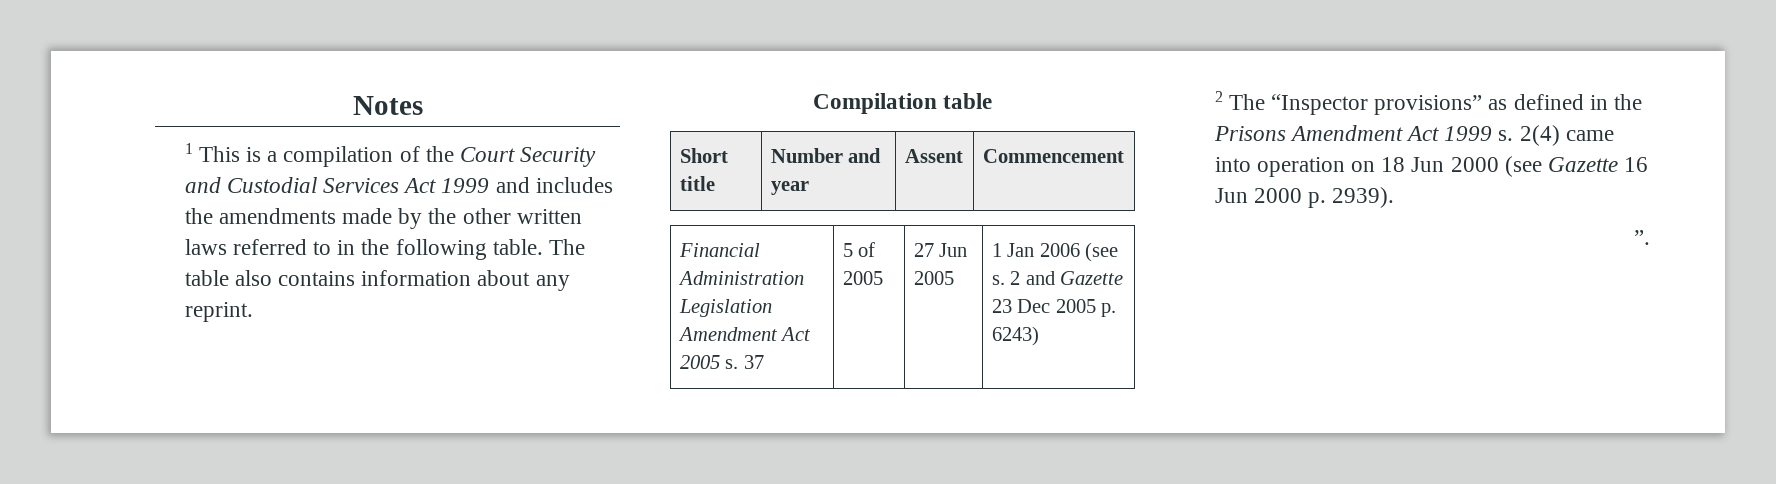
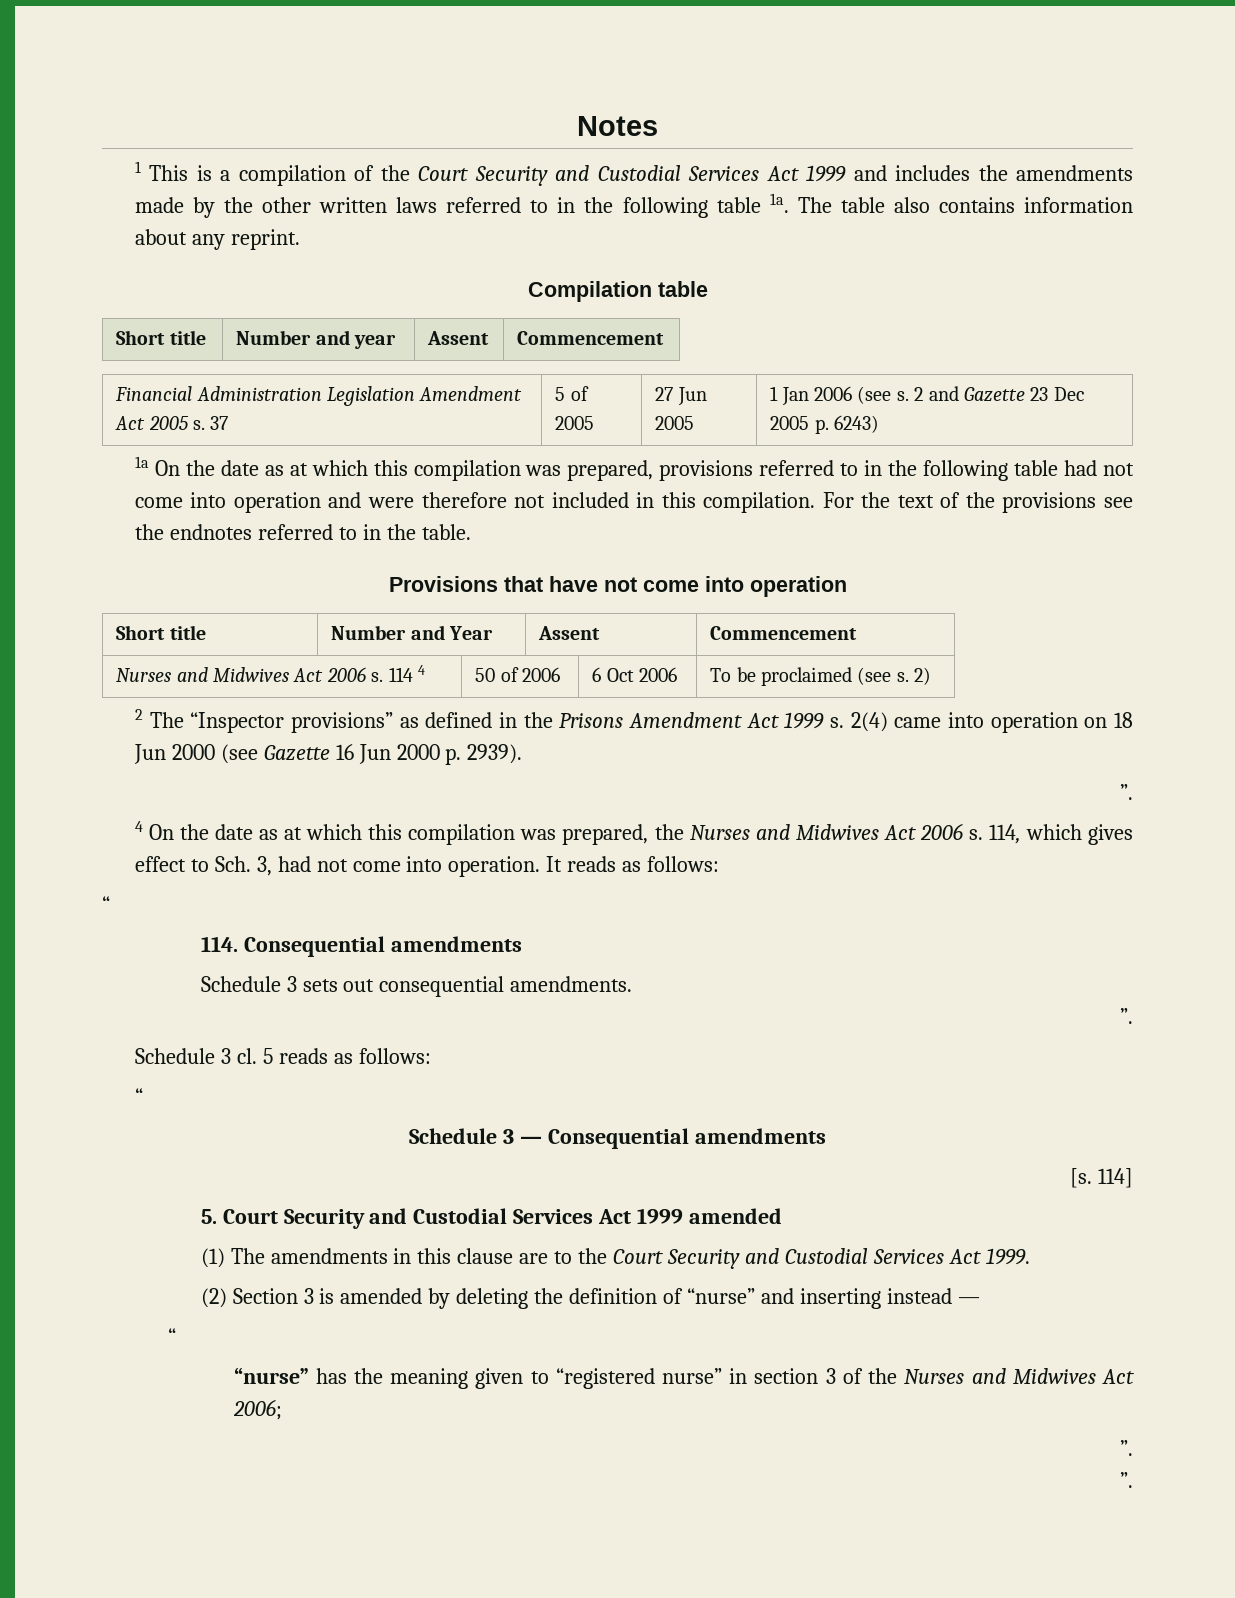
[492,239,543,255] table. -> [716,193,789,213] table 1a.
(1039, 336) none -> [134,456,1134,481] [134,492,1134,513] [134,524,471,540] [388,576,847,597] [116,625,206,640] [331,625,494,640] [538,626,601,640] [710,626,858,640] [116,665,426,682] [475,667,561,682] [592,667,678,682] [710,667,932,686] // 1a On the date as at which this compilation was prepared, provisions referred to in the following table had not come into operation and were therefore not included in this compilation. For the text of the provisions see the endnotes referred to in the table. // Provisions that have not come into operation // Short title | Number and Year | Assent | Commencement // Nurses and Midwives Act 2006 s. 114 4 | 50 of 2006 | 6 Oct 2006 | To be proclaimed (see s. 2)
(1650, 237) none -> [134,821,1134,845] [134,856,720,877] [102,896,110,912] [200,936,522,957] [200,976,633,997] [1120,1008,1133,1024] [134,1048,431,1064] [134,1088,143,1104] [409,1128,826,1149] [1070,1168,1133,1188] [200,1208,783,1229] [200,1248,1030,1269] [200,1288,980,1309] [167,1328,176,1344] [233,1367,1134,1389] [232,1399,282,1420] [1120,1440,1133,1456] [1120,1472,1133,1488] // 4 On the date as at which this compilation was prepared, the Nurses and Midwives Act 2006 s. 114, which gives effect to Sch. 3, had not come into operation. It reads as follows: // “ // 114. Consequential amendments // Schedule 3 sets out consequential amendments. // ”. // Schedule 3 cl. 5 reads as follows: // “ // Schedule 3 — Consequential amendments // [s. 114] // 5. Court Security and Custodial Services Act 1999 amended // (1) The amendments in this clause are to the Court Security and Custodial Services Act 1999. // (2) Section 3 is amended by deleting the definition of “nurse” and inserting instead — // “ // “nurse” has the meaning given to “registered nurse” in section 3 of the Nurses and Midwives Act 2006; // ”. // ”.

